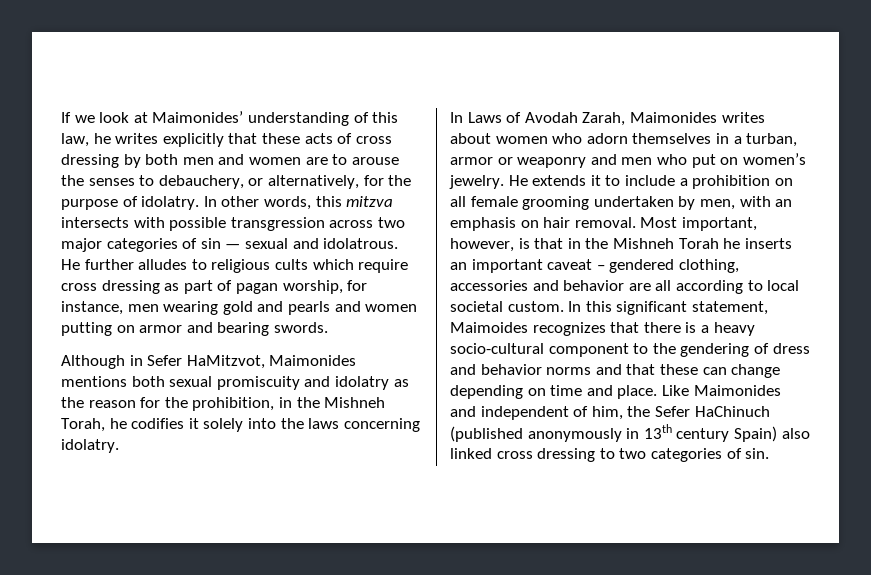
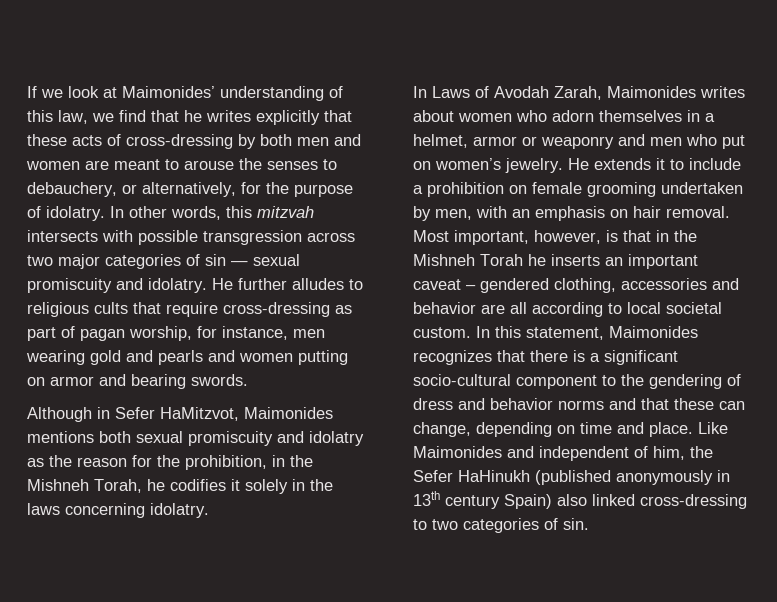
(89, 140) none -> [92,110,179,122] we find that
[355,136,392,144] [61,154,119,168] cross dressing -> [126,134,233,149] cross-dressing
(328, 161) none -> [114,159,160,170] meant
[346,196,394,207] mitzva -> [257,206,314,218] mitzvah
[292,238,399,249] and idolatrous. -> [27,278,207,293] promiscuity and idolatry.
[312,259,409,273] [61,280,160,294] which require cross dressing -> [133,302,330,317] that require cross-dressing
[247,418,276,429] into -> [292,479,305,491] in
[746,133,798,147] turban, -> [413,134,468,148] helmet,
[450,196,466,207] all -> (527, 189) none
[616,301,768,315] [450,322,528,333] significant statement, Maimoides -> [526,326,698,340] statement, Maimonides
[713,322,755,336] heavy -> [604,350,678,365] significant
[731,364,781,378] change -> [413,422,471,437] change,
[694,406,770,417] HaChinuch -> [458,470,530,482] HaHinukh
[496,448,596,462] cross dressing -> [640,494,747,509] cross-dressing

